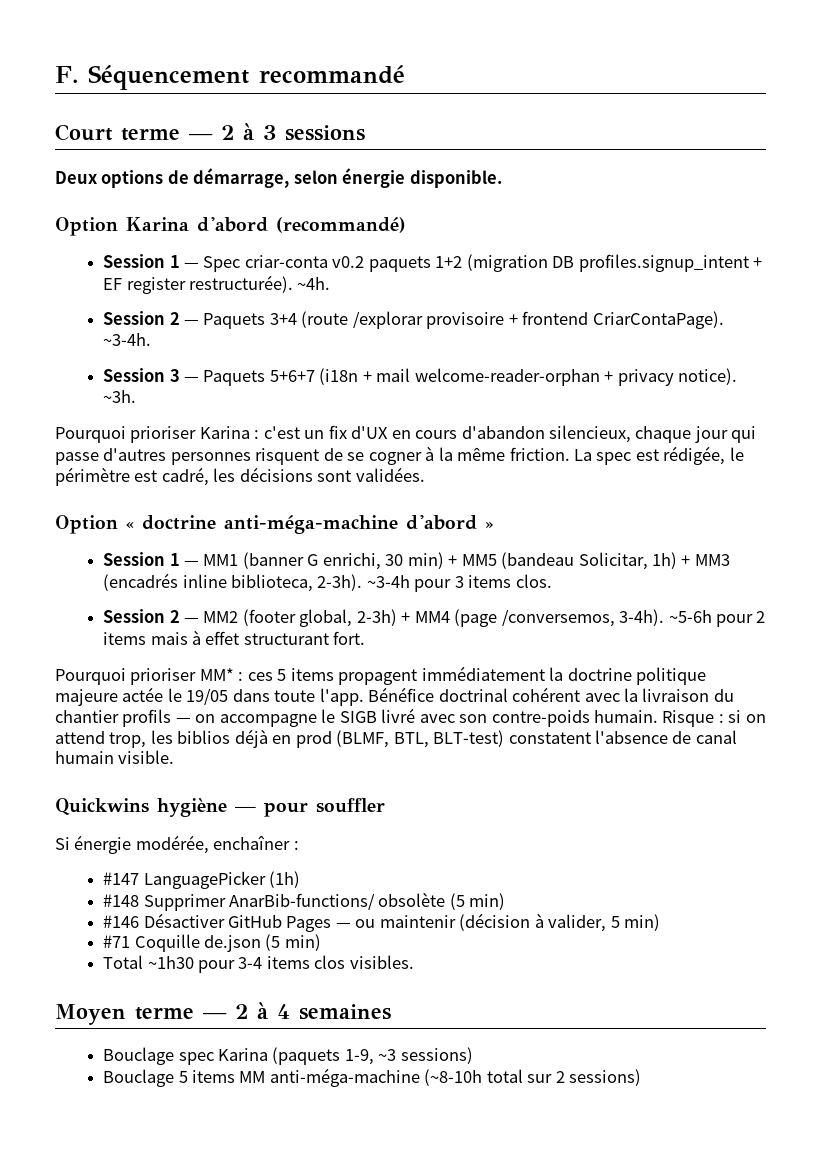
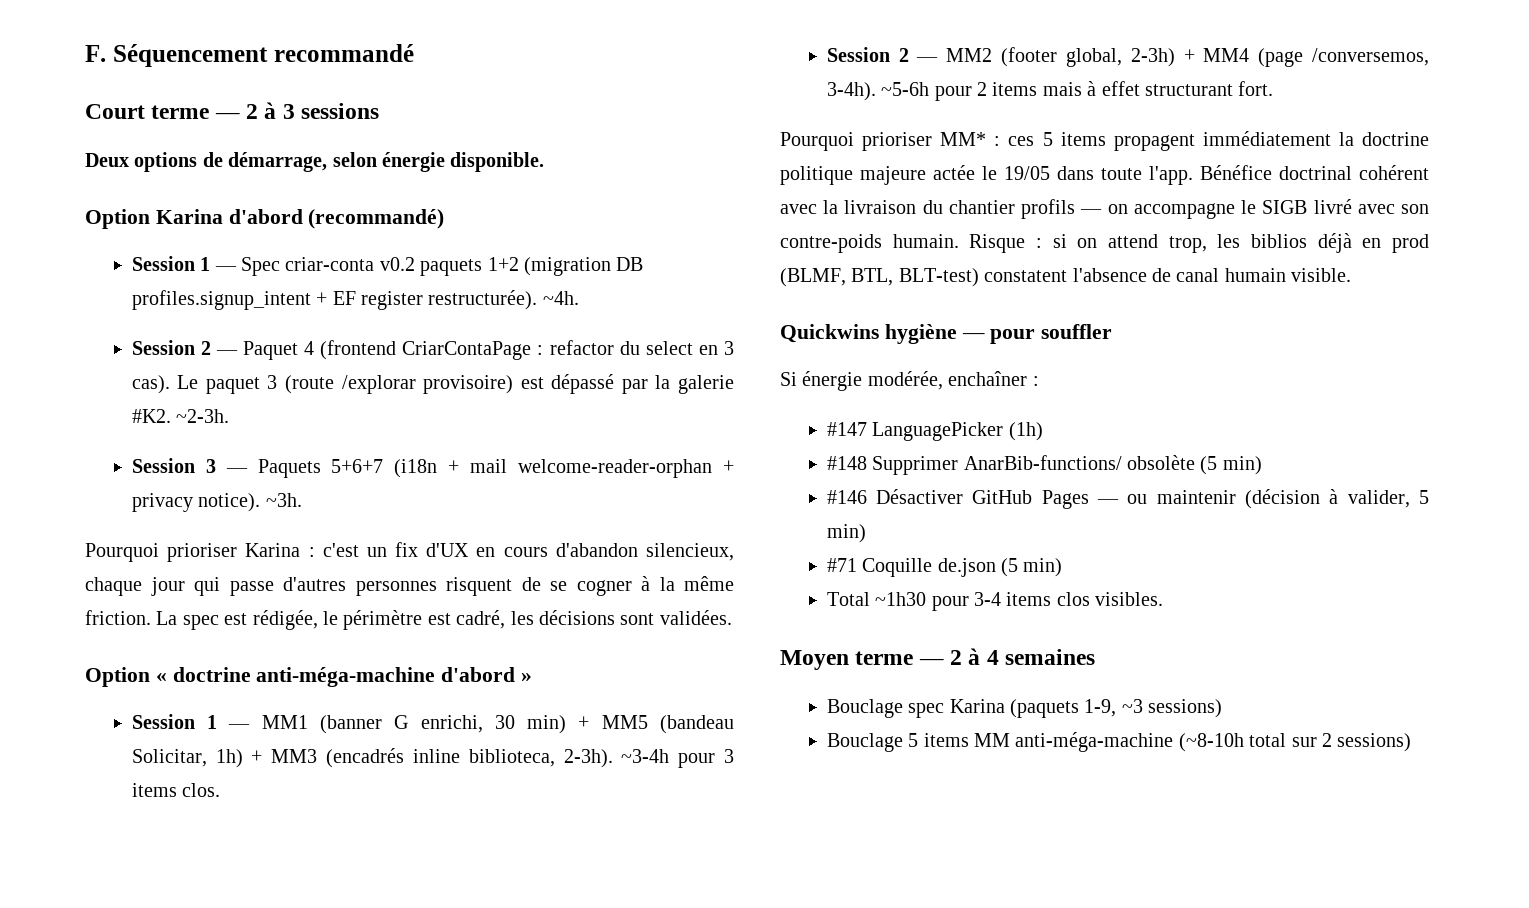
[203,311,724,329] [103,333,152,346] Paquets 3+4 (route /explorar provisoire + frontend CriarContaPage). ~3-4h. -> [243,340,734,360] [131,374,734,394] [131,409,230,423] Paquet 4 (frontend CriarContaPage : refactor du select en 3 cas). Le paquet 3 (route /explorar provisoire) est dépassé par la galerie #K2. ~2-3h.

